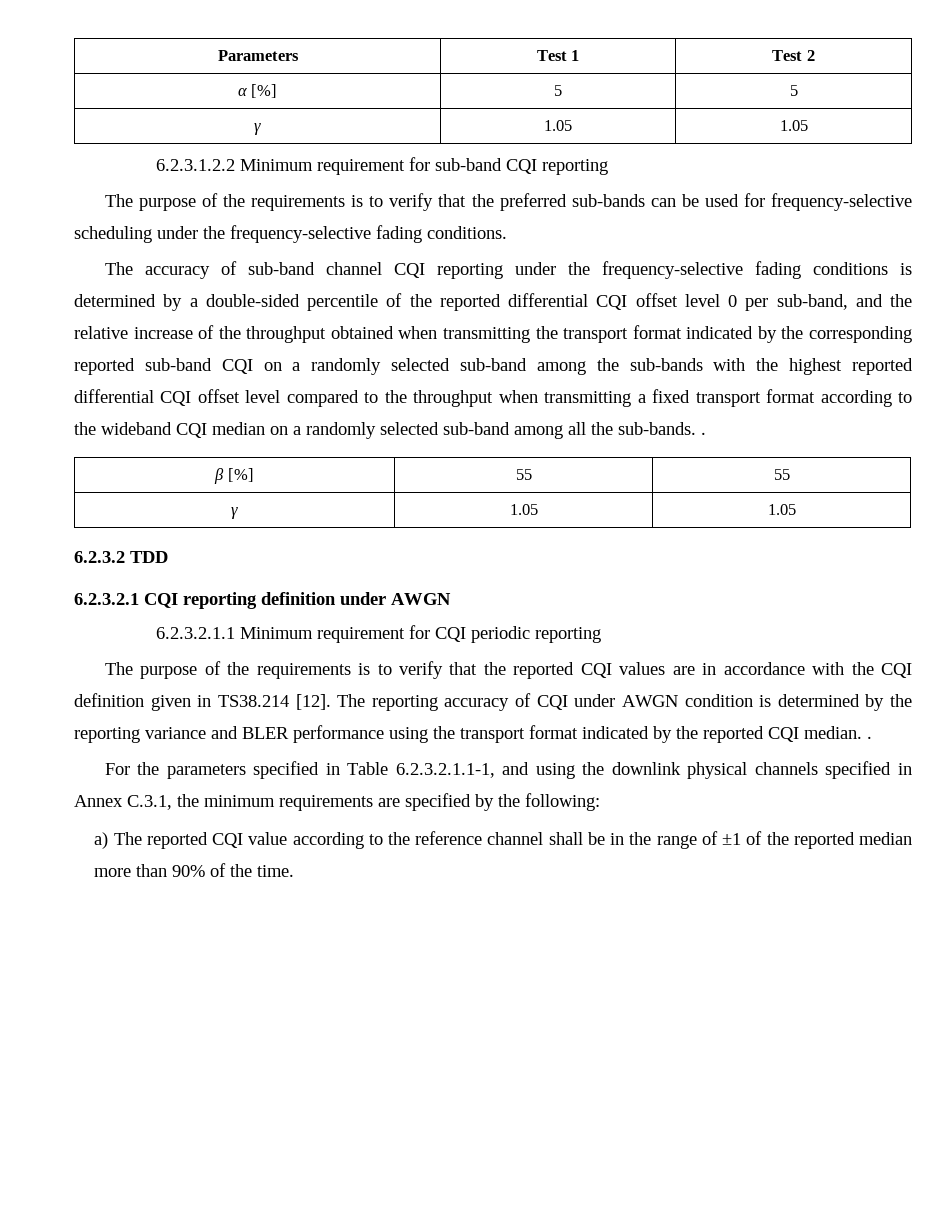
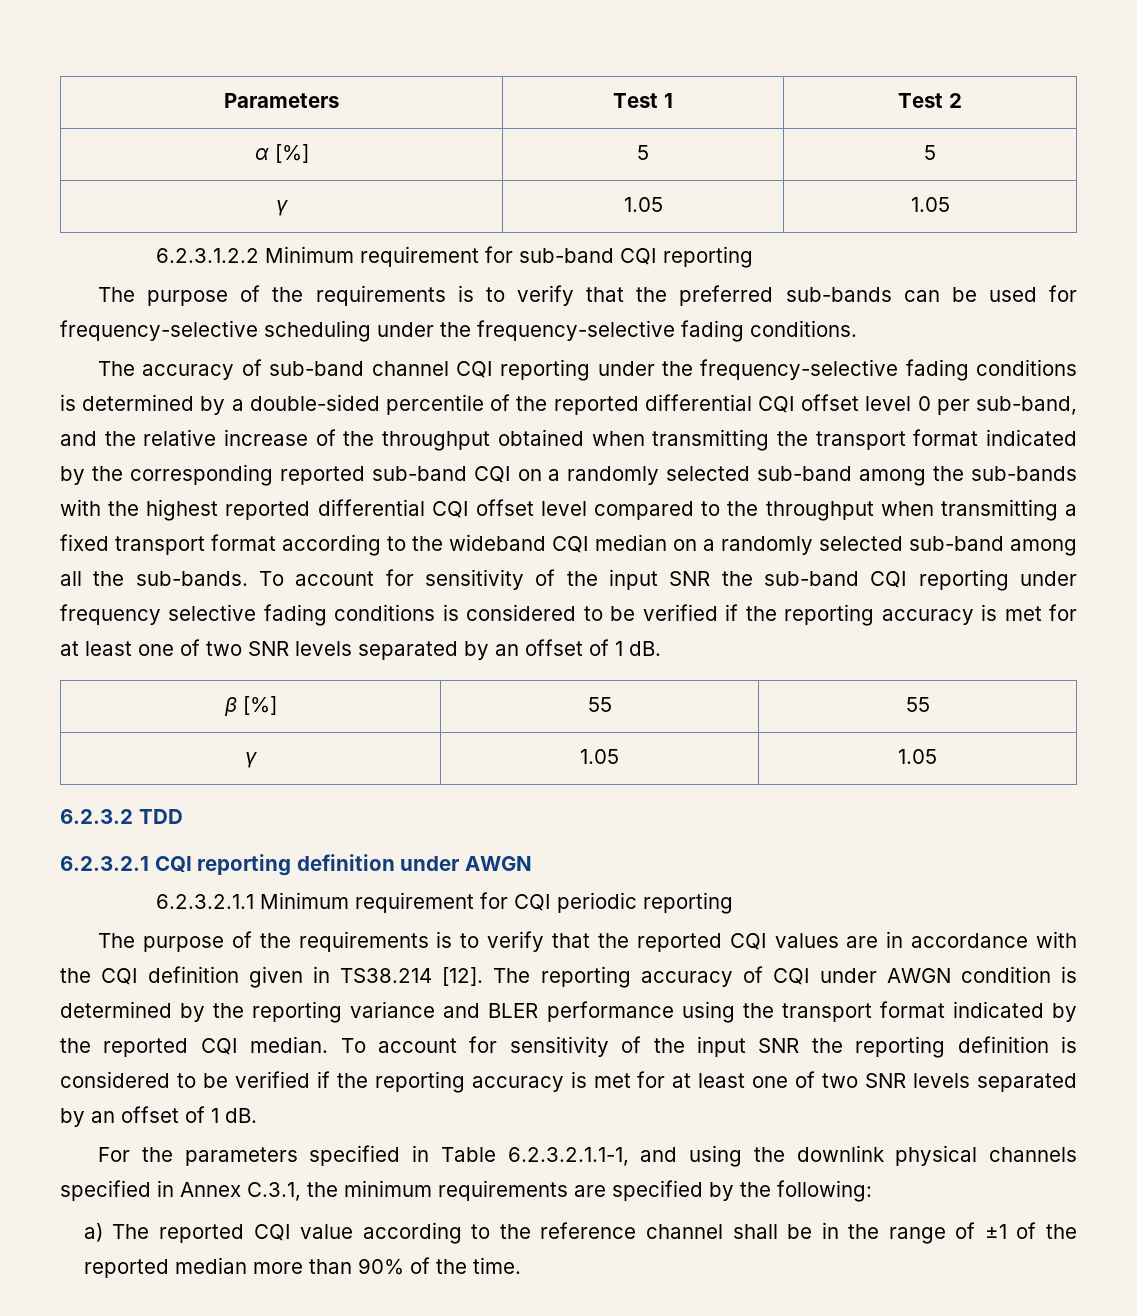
[701,432,706,435] . -> [259,569,1078,591] [60,604,1078,626] [60,639,661,660] To account for sensitivity of the input SNR the sub-band CQI reporting under frequency selective fading conditions is considered to be verified if the reporting accuracy is met for at least one of two SNR levels separated by an offset of 1 dB.
[867,736,872,739] . -> [340,1036,1077,1058] [60,1071,1078,1093] [60,1106,257,1127] To account for sensitivity of the input SNR the reporting definition is considered to be verified if the reporting accuracy is met for at least one of two SNR levels separated by an offset of 1 dB.

